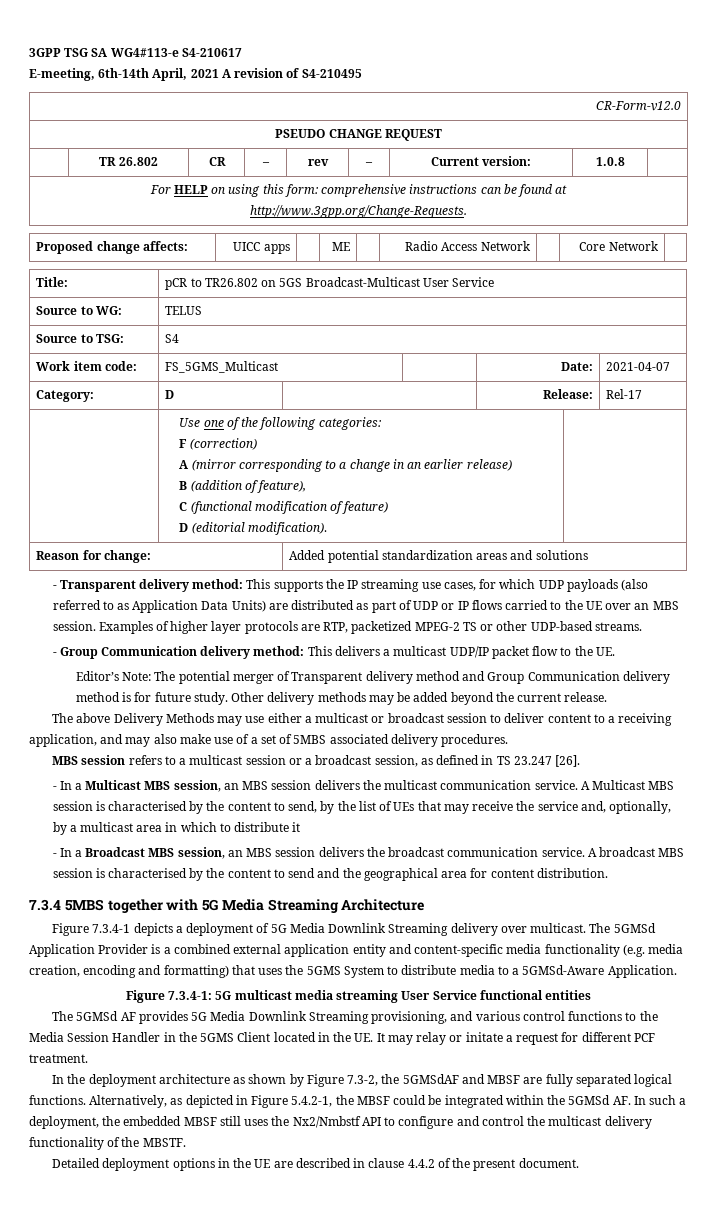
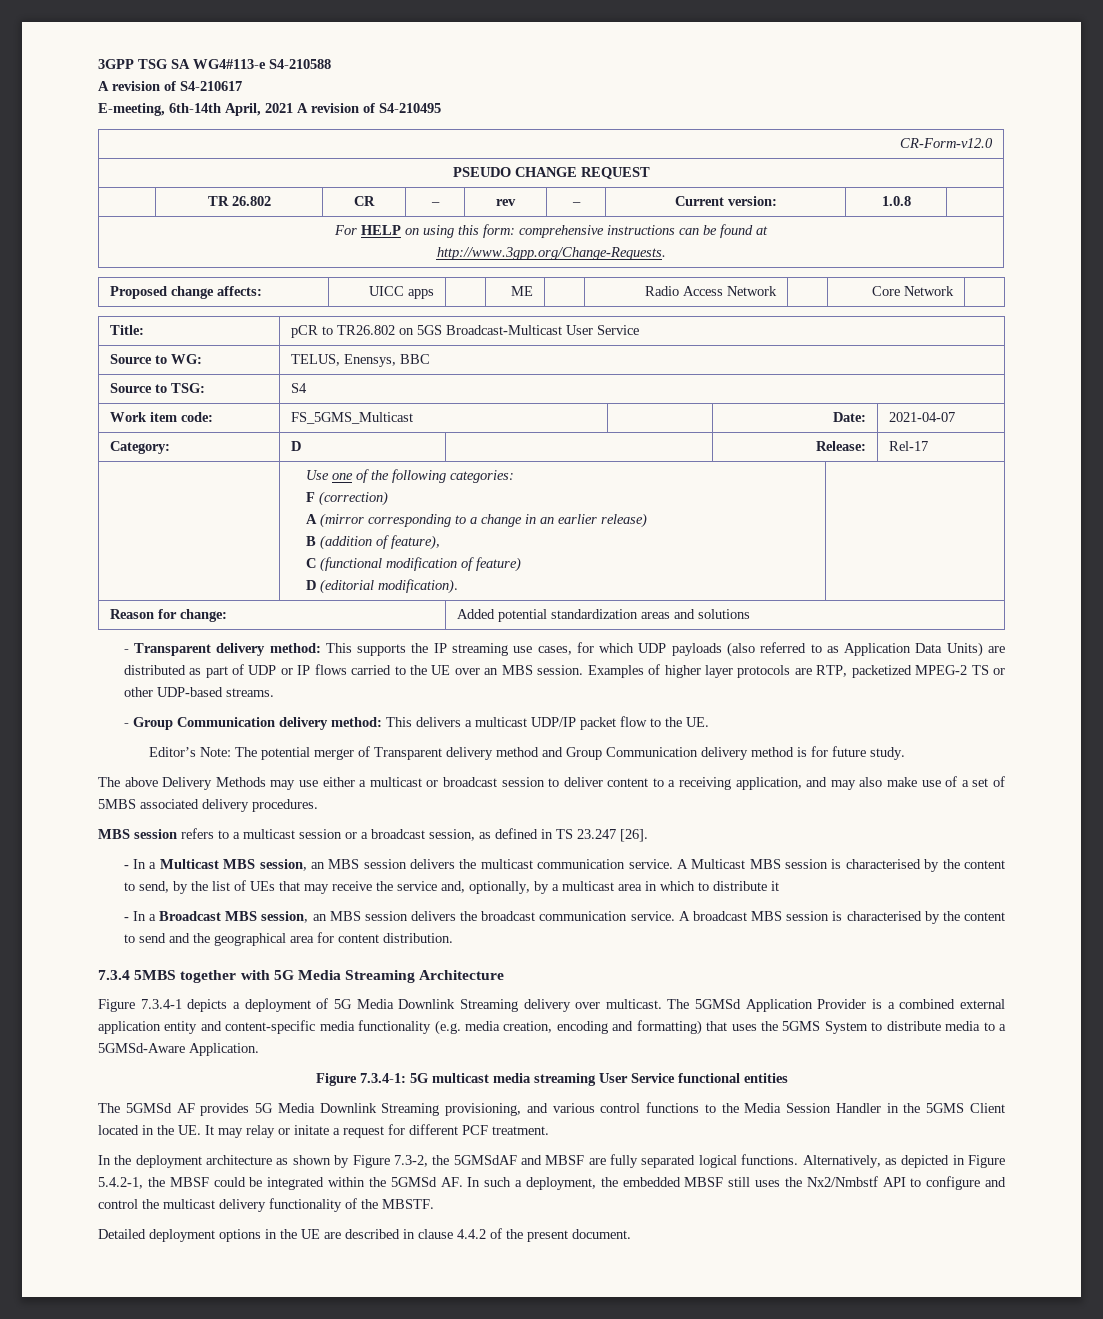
(179, 52) none -> [269,59,331,69] [98,81,176,91] S4-210588 // A revision of
[165,306,203,315] TELUS -> [290,354,430,367] TELUS, Enensys, BBC
[231,692,608,705] Other delivery methods may be added beyond the current release. -> (906, 753) none

